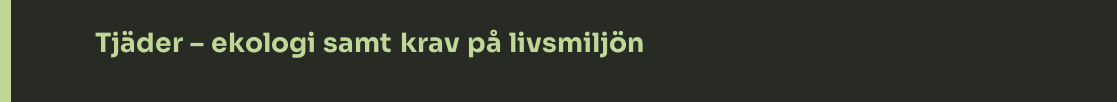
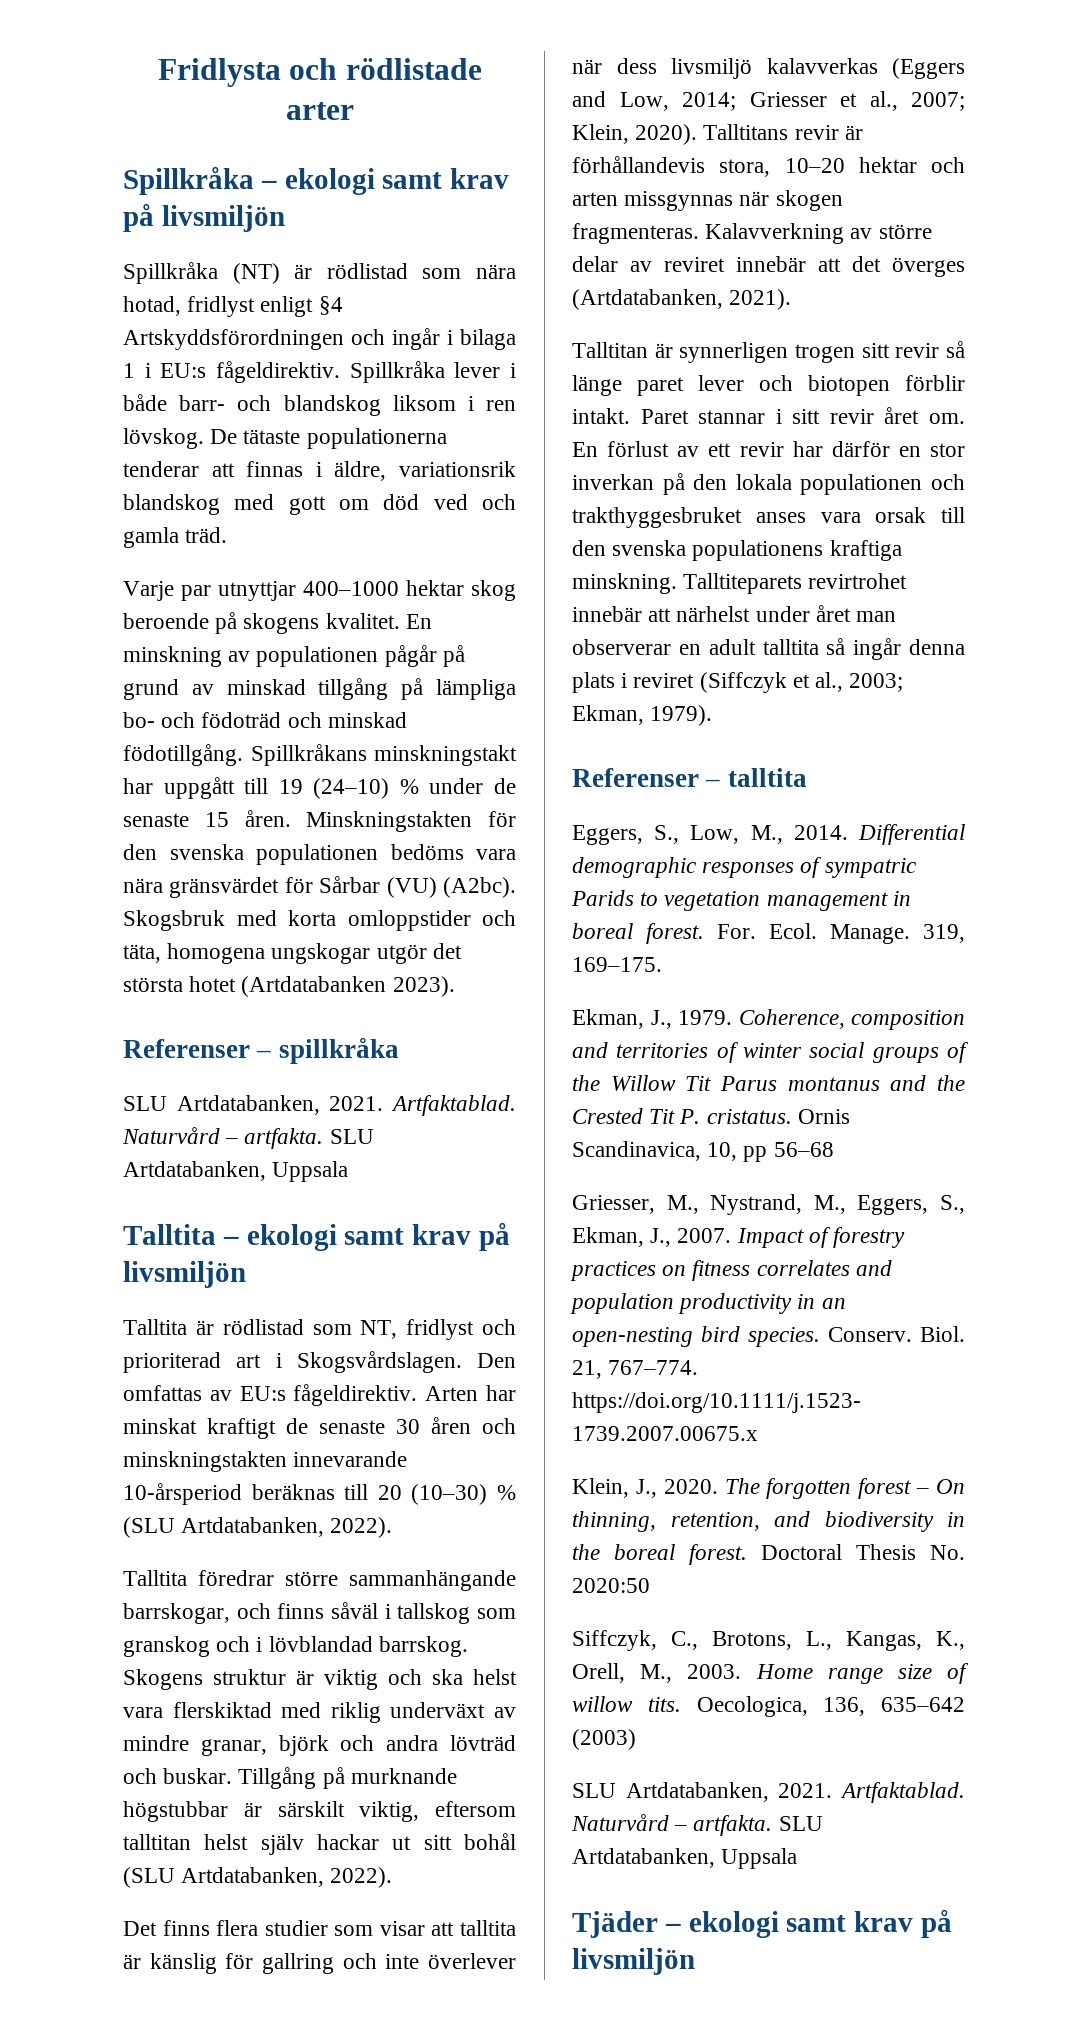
(95, 44) none -> [157,58,482,87] [285,102,354,120] [123,166,510,195] [123,203,285,232] [123,262,516,284] [123,296,343,317] [123,328,516,350] [123,361,516,383] [123,394,516,416] [123,428,447,449] [123,461,516,481] [123,494,516,515] [123,527,228,548] [123,580,516,601] [123,612,432,634] [123,645,465,667] [123,678,516,700] [123,712,407,728] [123,744,517,766] [123,777,516,799] [123,810,516,832] [123,844,516,865] [123,876,516,898] [123,910,516,931] [123,943,462,964] [123,976,455,997] [123,1037,399,1064] [123,1095,516,1116] [122,1127,374,1149] [123,1161,349,1182] [123,1222,511,1251] [123,1261,246,1288] [123,1319,516,1340] [123,1351,516,1373] [123,1384,516,1406] [123,1417,516,1439] [123,1451,408,1472] [123,1483,516,1505] [123,1517,393,1538] [123,1570,516,1591] [123,1602,516,1624] [123,1636,468,1657] [123,1669,517,1690] [123,1702,516,1723] [123,1735,516,1756] [123,1767,457,1789] [123,1801,516,1822] [123,1833,516,1855] [123,1867,393,1888] [123,1920,516,1936] [123,1953,516,1974] [572,58,965,79] [572,91,965,111] [572,124,863,145] [572,156,965,177] [572,190,843,211] [572,223,932,244] [572,256,965,277] [572,289,792,310] [572,341,965,363] [572,375,965,396] [572,407,965,424] [572,441,965,457] [572,473,965,495] [572,507,965,528] [572,540,902,561] [572,573,908,594] [572,605,897,622] [572,638,965,660] [572,672,904,693] [572,705,713,726] [572,768,807,787] [572,824,965,845] [572,857,916,878] [571,890,911,911] [572,923,965,944] [572,957,662,972] [572,1009,965,1030] [572,1042,969,1063] [572,1075,965,1091] [572,1108,850,1124] [572,1141,834,1162] [572,1194,965,1215] [572,1227,906,1248] [570,1260,892,1281] [570,1293,846,1314] [572,1326,965,1347] [572,1360,699,1379] [572,1392,861,1413] [572,1426,758,1441] [572,1478,965,1499] [572,1511,965,1532] [572,1544,965,1565] [572,1578,650,1593] [572,1630,965,1651] [572,1663,969,1684] [572,1696,965,1717] [572,1729,636,1750] [572,1782,965,1803] [571,1814,823,1836] [572,1848,798,1869] Fridlysta och rödlistade arter // Spillkråka – ekologi samt krav på livsmiljön // Spillkråka (NT) är rödlistad som nära hotad, fridlyst enligt §4 Artskyddsförordningen och ingår i bilaga 1 i EU:s fågeldirektiv. Spillkråka lever i både barr- och blandskog liksom i ren lövskog. De tätaste populationerna tenderar att finnas i äldre, variationsrik blandskog med gott om död ved och gamla träd. // Varje par utnyttjar 400–1000 hektar skog beroende på skogens kvalitet. En minskning av populationen pågår på grund av minskad tillgång på lämpliga bo- och födoträd och minskad födotillgång. Spillkråkans minskningstakt har uppgått till 19 (24–10) % under de senaste 15 åren. Minskningstakten för den svenska populationen bedöms vara nära gränsvärdet för Sårbar (VU) (A2bc). Skogsbruk med korta omloppstider och täta, homogena ungskogar utgör det största hotet (Artdatabanken 2023). // Referenser – spillkråka // SLU Artdatabanken, 2021. Artfaktablad. Naturvård – artfakta. SLU Artdatabanken, Uppsala // Talltita – ekologi samt krav på livsmiljön // Talltita är rödlistad som NT, fridlyst och prioriterad art i Skogsvårdslagen. Den omfattas av EU:s fågeldirektiv. Arten har minskat kraftigt de senaste 30 åren och minskningstakten innevarande 10-årsperiod beräknas till 20 (10–30) % (SLU Artdatabanken, 2022). // Talltita föredrar större sammanhängande barrskogar, och finns såväl i tallskog som granskog och i lövblandad barrskog. Skogens struktur är viktig och ska helst vara flerskiktad med riklig underväxt av mindre granar, björk och andra lövträd och buskar. Tillgång på murknande högstubbar är särskilt viktig, eftersom talltitan helst själv hackar ut sitt bohål (SLU Artdatabanken, 2022). // Det finns flera studier som visar att talltita är känslig för gallring och inte överlever när dess livsmiljö kalavverkas (Eggers and Low, 2014; Griesser et al., 2007; Klein, 2020). Talltitans revir är förhållandevis stora, 10–20 hektar och arten missgynnas när skogen fragmenteras. Kalavverkning av större delar av reviret innebär att det överges (Artdatabanken, 2021). // Talltitan är synnerligen trogen sitt revir så länge paret lever och biotopen förblir intakt. Paret stannar i sitt revir året om. En förlust av ett revir har därför en stor inverkan på den lokala populationen och trakthyggesbruket anses vara orsak till den svenska populationens kraftiga minskning. Talltiteparets revirtrohet innebär att närhelst under året man observerar en adult talltita så ingår denna plats i reviret (Siffczyk et al., 2003; Ekman, 1979). // Referenser – talltita // Eggers, S., Low, M., 2014. Differential demographic responses of sympatric Parids to vegetation management in boreal forest. For. Ecol. Manage. 319, 169–175. // Ekman, J., 1979. Coherence, composition and territories of winter social groups of the Willow Tit Parus montanus and the Crested Tit P. cristatus. Ornis Scandinavica, 10, pp 56–68 // Griesser, M., Nystrand, M., Eggers, S., Ekman, J., 2007. Impact of forestry practices on fitness correlates and population productivity in an open-nesting bird species. Conserv. Biol. 21, 767–774. https://doi.org/10.1111/j.1523- 1739.2007.00675.x // Klein, J., 2020. The forgotten forest – On thinning, retention, and biodiversity in the boreal forest. Doctoral Thesis No. 2020:50 // Siffczyk, C., Brotons, L., Kangas, K., Orell, M., 2003. Home range size of willow tits. Oecologica, 136, 635–642 (2003) // SLU Artdatabanken, 2021. Artfaktablad. Naturvård – artfakta. SLU Artdatabanken, Uppsala //

